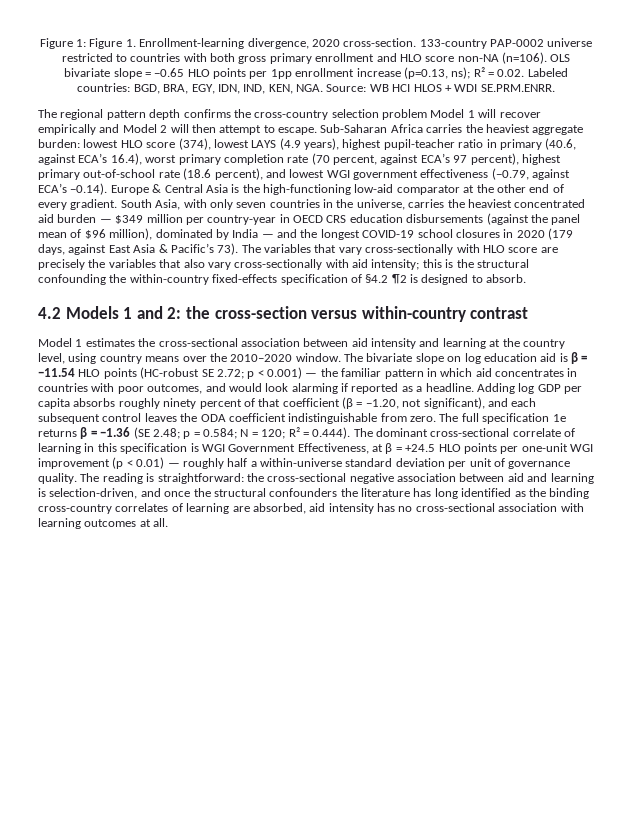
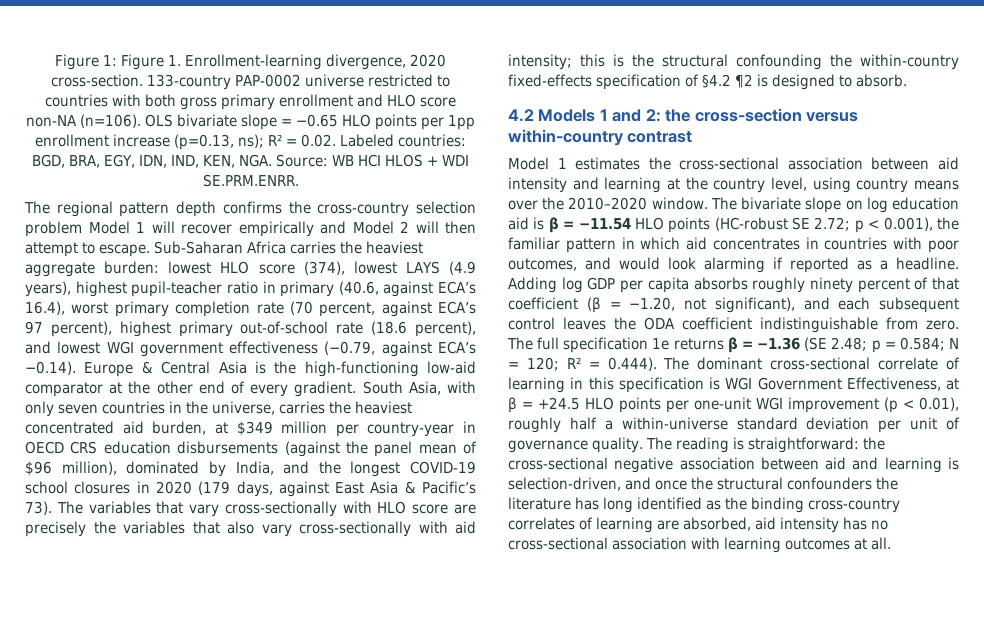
[57,214,112,223] burden — -> [152,421,228,435] burden, at
[232,229,274,238] India — -> [235,461,274,475] India,
[267,367,318,379] 0.001) — -> [883,217,933,231] 0.001),
[136,457,180,469] 0.01) — -> [919,397,959,411] 0.01),

